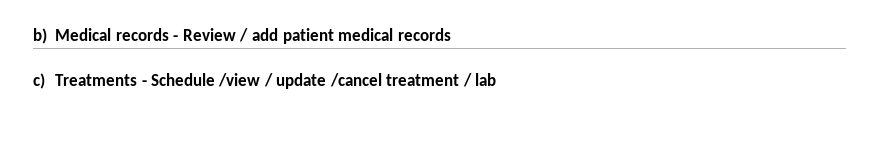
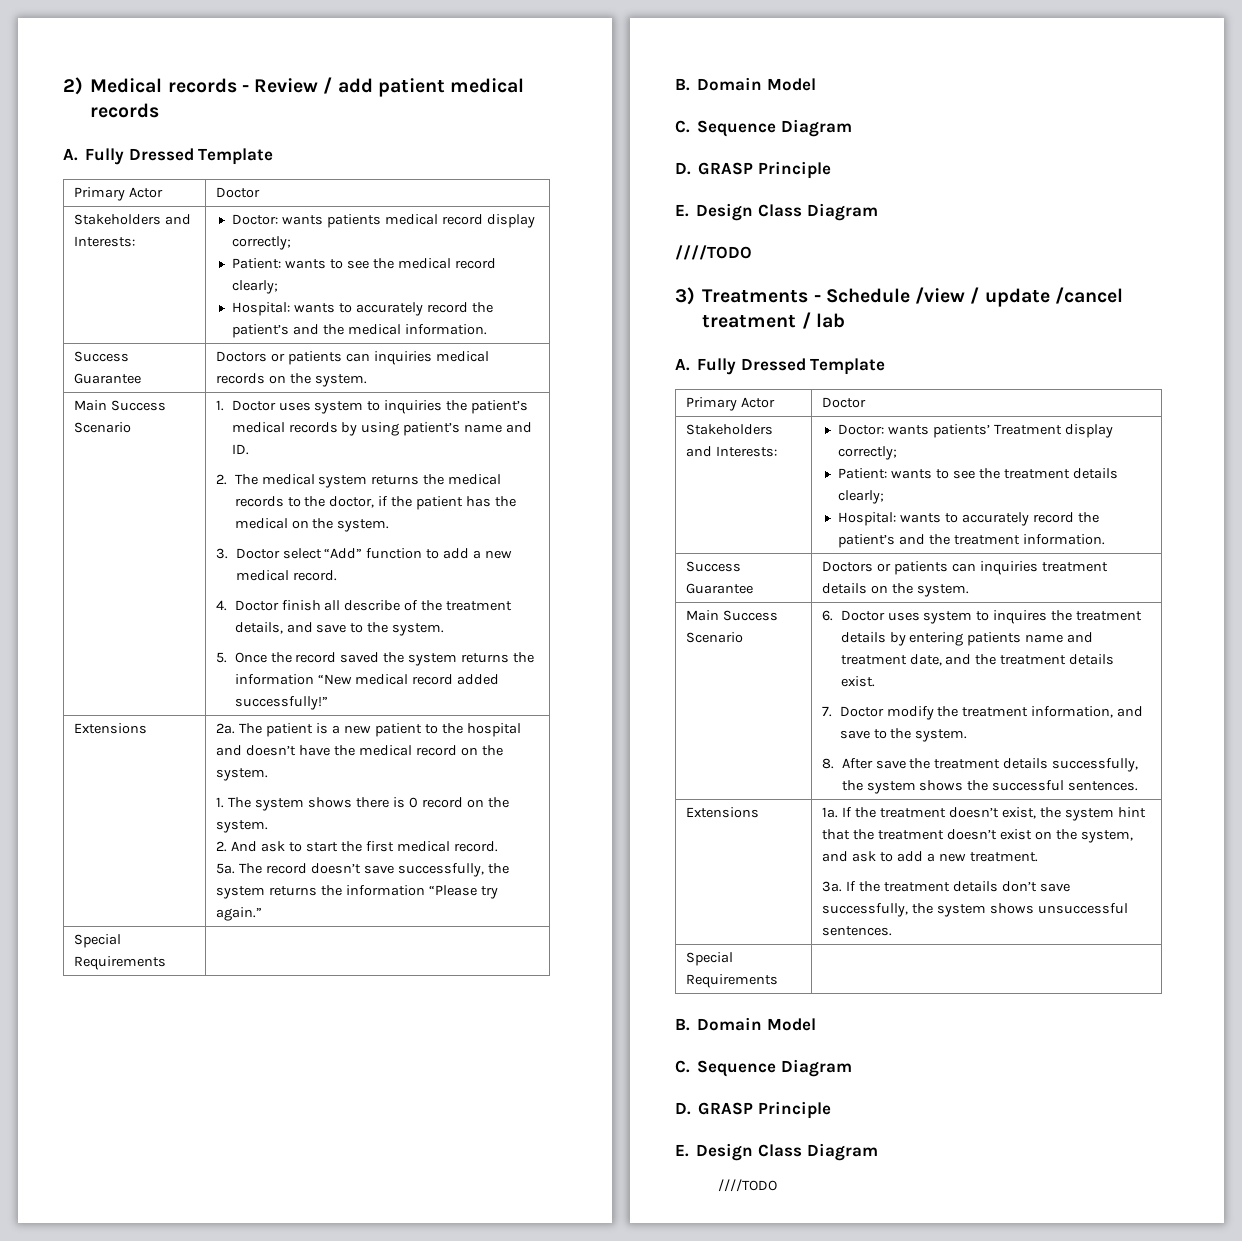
[33,28,47,44] b) -> [63,77,83,95] 2)
[33,73,45,89] c) -> [63,148,274,165] [74,187,164,201] [216,187,261,198] [74,214,192,225] [74,236,136,247] [232,214,535,228] [232,236,292,250] [232,258,496,269] [232,280,279,294] [232,302,493,316] [232,324,487,338] [74,351,130,362] [74,373,142,384] [216,351,489,365] [216,373,368,387] [74,400,167,411] [74,422,132,433] [216,400,529,414] [231,422,533,436] [231,444,249,455] [216,474,502,488] [234,496,516,510] [234,518,390,532] [216,548,512,559] [235,570,337,581] [216,600,513,611] [234,622,445,636] [216,652,534,666] [234,674,500,685] [234,696,328,710] [74,723,148,734] [216,723,521,737] [216,745,503,756] [216,768,269,781] [216,797,509,811] [216,820,269,833] [216,841,498,852] [216,863,509,877] [216,885,498,899] [216,907,263,921] [74,934,122,948] [74,956,167,970] [675,77,816,91] [675,119,852,137] [675,161,831,179] [675,203,878,221] [675,245,752,260] [675,287,695,305] A. Fully Dressed Template // Primary Actor | Doctor // Stakeholders and Interests: | Doctor: wants patients medical record display correctly; // Patient: wants to see the medical record clearly; // Hospital: wants to accurately record the patient’s and the medical information. // Success Guarantee | Doctors or patients can inquiries medical records on the system. // Main Success Scenario | 1. Doctor uses system to inquiries the patient’s medical records by using patient’s name and ID. // 2. The medical system returns the medical records to the doctor, if the patient has the medical on the system. // 3. Doctor select “Add” function to add a new medical record. // 4. Doctor finish all describe of the treatment details, and save to the system. // 5. Once the record saved the system returns the information “New medical record added successfully!” // Extensions | 2a. The patient is a new patient to the hospital and doesn’t have the medical record on the system. // 1. The system shows there is 0 record on the system. // 2. And ask to start the first medical record. // 5a. The record doesn’t save successfully, the system returns the information “Please try again.” // Special Requirements | // B. Domain Model // C. Sequence Diagram // D. GRASP Principle // E. Design Class Diagram // ////TODO // 3)
(497, 79) none -> [675,358,886,375] [686,397,776,411] [822,397,867,408] [686,424,774,435] [686,446,778,457] [838,424,1113,438] [838,446,898,460] [838,468,1118,479] [838,490,885,504] [838,512,1099,526] [838,534,1105,548] [686,561,742,572] [686,583,754,594] [822,561,1108,575] [822,583,970,597] [686,610,779,621] [686,632,744,643] [822,610,1143,624] [840,632,1094,646] [840,654,1115,666] [840,676,875,687] [822,706,1144,720] [839,728,968,742] [822,758,1139,772] [841,780,1139,794] [686,807,760,818] [822,807,1146,821] [822,829,1133,843] [822,851,1038,862] [822,881,1070,892] [822,903,1128,917] [822,926,893,936] [686,952,734,966] [686,974,779,988] [675,1017,816,1031] [675,1059,852,1077] [675,1101,831,1119] [675,1143,878,1161] [717,1179,777,1192] // A. Fully Dressed Template // Primary Actor | Doctor // Stakeholders and Interests: | Doctor: wants patients’ Treatment display correctly; // Patient: wants to see the treatment details clearly; // Hospital: wants to accurately record the patient’s and the treatment information. // Success Guarantee | Doctors or patients can inquiries treatment details on the system. // Main Success Scenario | 6. Doctor uses system to inquires the treatment details by entering patients name and treatment date, and the treatment details exist. // 7. Doctor modify the treatment information, and save to the system. // 8. After save the treatment details successfully, the system shows the successful sentences. // Extensions | 1a. If the treatment doesn’t exist, the system hint that the treatment doesn’t exist on the system, and ask to add a new treatment. // 3a. If the treatment details don’t save successfully, the system shows unsuccessful sentences. // Special Requirements | // B. Domain Model // C. Sequence Diagram // D. GRASP Principle // E. Design Class Diagram // ////TODO

